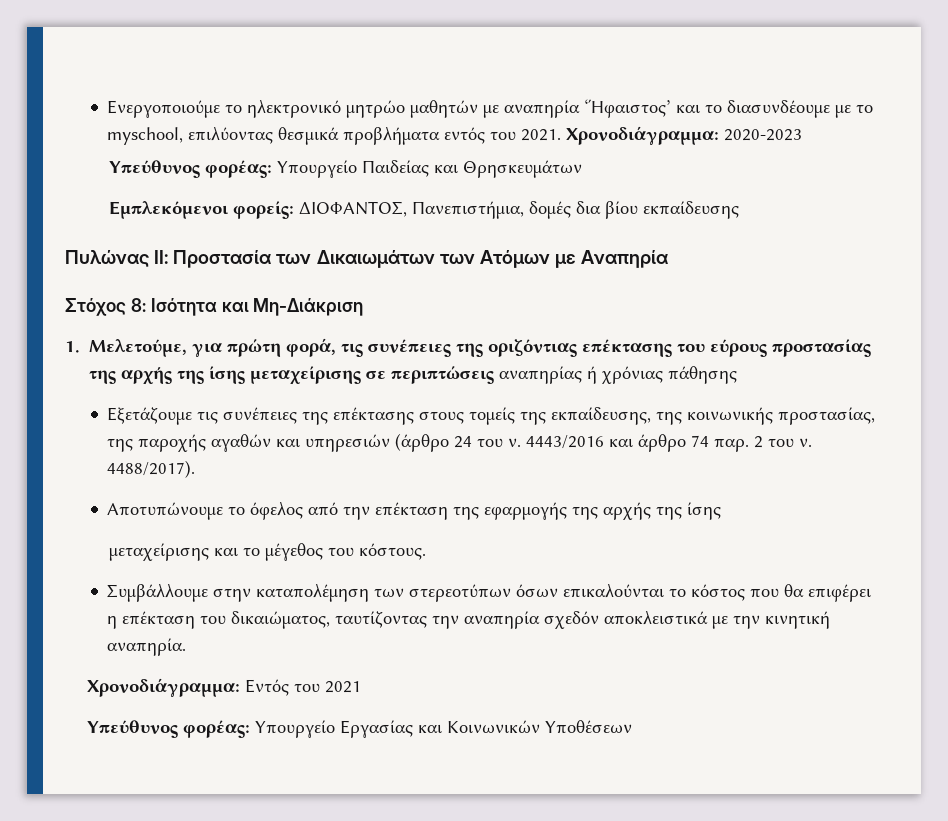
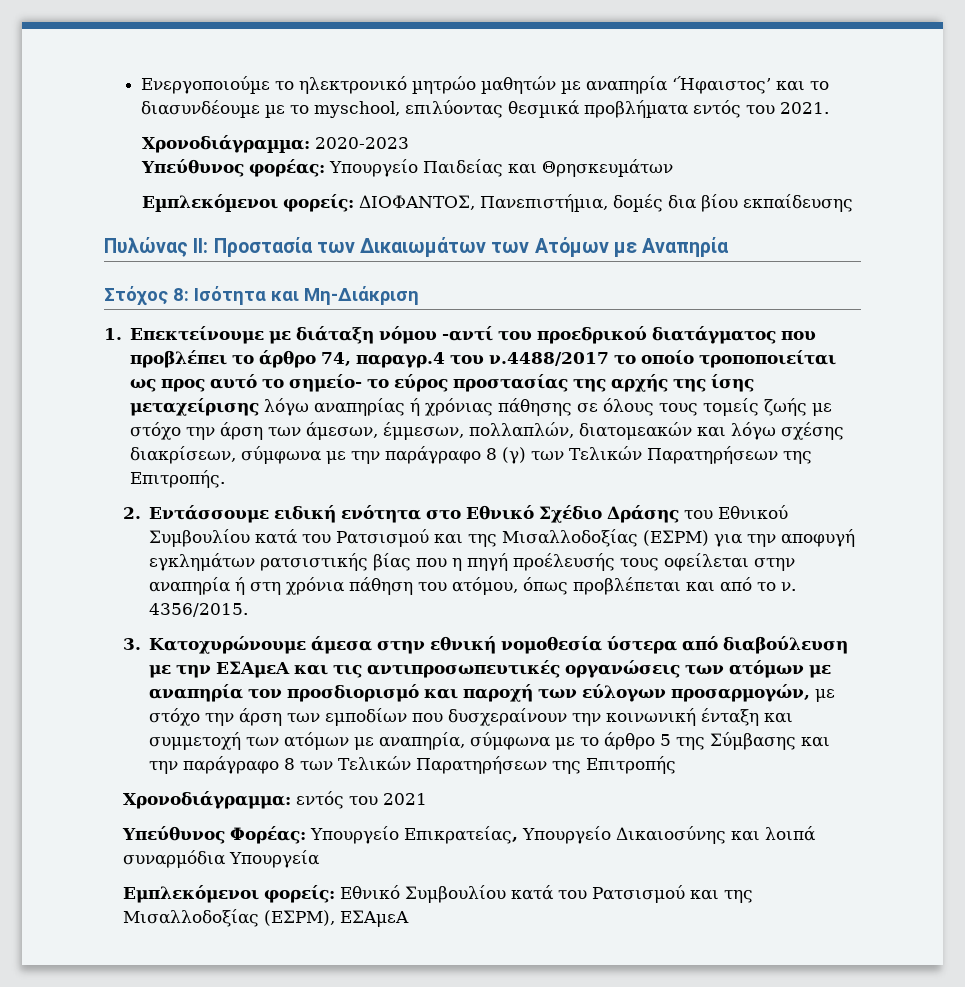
(562, 135) none -> (829, 108) //
[89,338,768,357] Μελετούµε, για πρώτη φορά, τις συνέπειες της οριζόντιας επέκτασης του εύρους -> [130,326,817,344] [130,350,837,368] [130,374,449,392] Επεκτείνουμε με διάταξη νόμου -αντί του προεδρικού διατάγματος που προβλέπει το άρθρο 74, παραγρ.4 του ν.4488/2017 το οποίο τροποποιείται ως προς αυτό το σημείο- το εύρος
[366,366,495,384] σε περιπτώσεις -> [264,398,310,416] λόγω
[107,407,876,425] [107,433,813,452] [107,460,196,478] [107,501,722,520] [109,543,427,561] [107,583,873,602] [107,610,831,629] [107,638,187,656] [87,678,290,697] // Εξετάζουµε τις συνέπειες της επέκτασης στους τοµείς της εκπαίδευσης, της κοινωνικής προστασίας, της παροχής αγαθών και υπηρεσιών (άρθρο 24 του ν. 4443/2016 και άρθρο 74 παρ. 2 του ν. 4488/2017). // Αποτυπώνουµε το όφελος από την επέκταση της εφαρµογής της αρχής της ίσης // µεταχείρισης και το µέγεθος του κόστους. // Συµβάλλουµε στην καταπολέµηση των στερεοτύπων όσων επικαλούνται το κόστος που θα επιφέρει η επέκταση του δικαιώµατος, ταυτίζοντας την αναπηρία σχεδόν αποκλειστικά µε την κινητική αναπηρία. // Χρονοδιάγραµµα: Εντός -> [577,398,833,416] [130,422,845,440] [130,446,813,464] [130,470,226,488] [122,505,789,523] [149,529,856,547] [149,553,796,571] [149,577,797,595] [149,603,249,617] [122,636,849,654] [149,660,832,678] [149,684,836,702] [149,708,794,726] [149,732,831,750] [149,756,677,774] [122,791,344,809] σε όλους τους τομείς ζωής με στόχο την άρση των άμεσων, έμμεσων, πολλαπλών, διατομεακών και λόγω σχέσης διακρίσεων, σύμφωνα με την παράγραφο 8 (γ) των Τελικών Παρατηρήσεων της Επιτροπής. // 2. Εντάσσουμε ειδική ενότητα στο Εθνικό Σχέδιο Δράσης του Εθνικού Συμβουλίου κατά του Ρατσισμού και της Μισαλλοδοξίας (ΕΣΡΜ) για την αποφυγή εγκλημάτων ρατσιστικής βίας που η πηγή προέλευσής τους οφείλεται στην αναπηρία ή στη χρόνια πάθηση του ατόμου, όπως προβλέπεται και από το ν. 4356/2015. // 3. Κατοχυρώνουμε άμεσα στην εθνική νομοθεσία ύστερα από διαβούλευση με την ΕΣΑμεΑ και τις αντιπροσωπευτικές οργανώσεις των ατόμων με αναπηρία τον προσδιορισμό και παροχή των εύλογων προσαρμογών, με στόχο την άρση των εμποδίων που δυσχεραίνουν την κοινωνική ένταξη και συμμετοχή των ατόμων με αναπηρία, σύμφωνα με το άρθρο 5 της Σύμβασης και την παράγραφο 8 των Τελικών Παρατηρήσεων της Επιτροπής // Χρονοδιάγραμμα: εντός
[183,720,633,738] φορέας: Υπουργείο Εργασίας και Κοινωνικών Υποθέσεων -> [229,826,816,844] [122,850,320,868] [122,885,753,903] [122,909,409,927] Φορέας: Υπουργείο Επικρατείας, Υπουργείο Δικαιοσύνης και λοιπά συναρμόδια Υπουργεία // Εμπλεκόμενοι φορείς: Εθνικό Συμβουλίου κατά του Ρατσισμού και της Μισαλλοδοξίας (ΕΣΡΜ), ΕΣΑμεΑ

